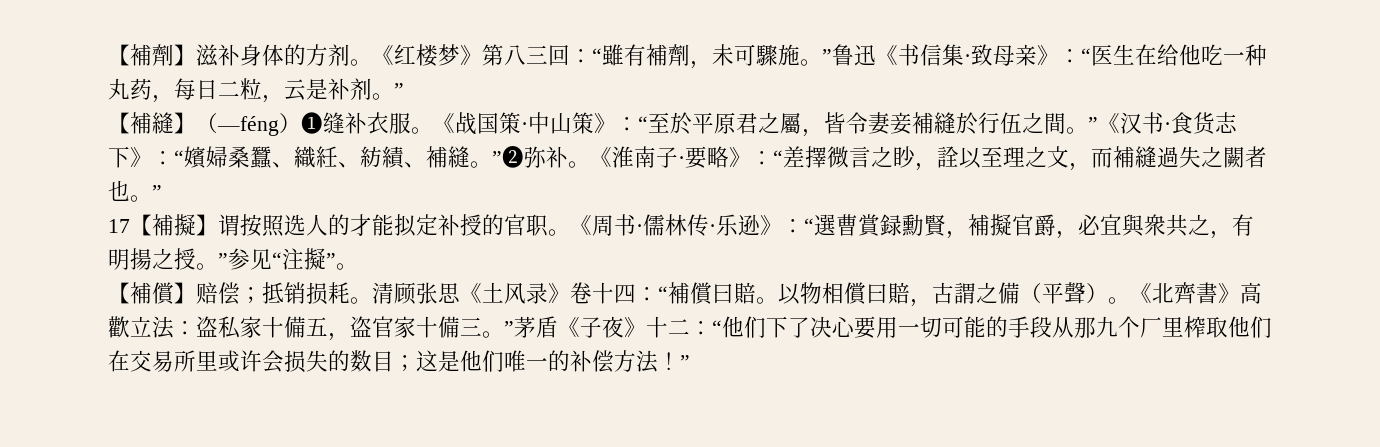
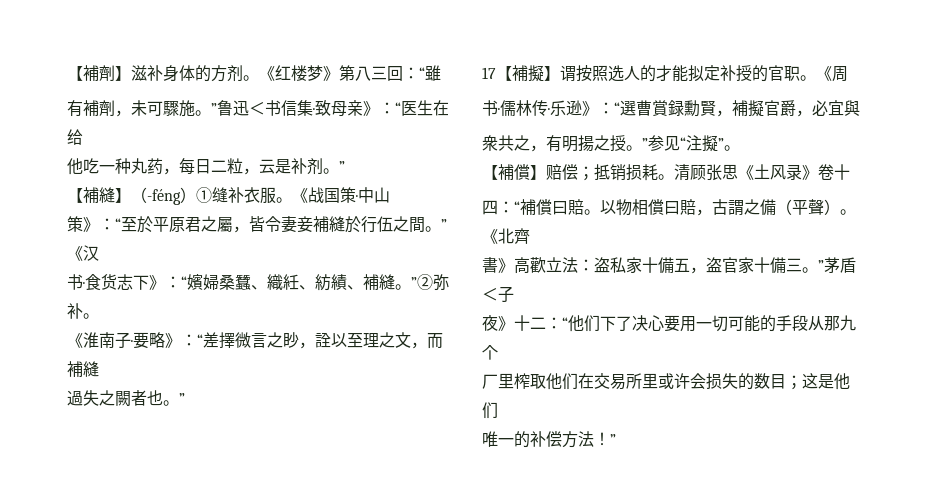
(624, 55) none -> (441, 73) //
[876,45,898,66] 《 -> [249,102,265,115] ＜
(1179, 55) none -> (83, 137) //
[217,112,323,136] —féng）❶ -> [147,187,212,205] -féng）①
(572, 123) none -> (390, 195) //
(1142, 123) none -> (99, 253) //
[492,146,524,168] ”❷ -> [411,274,433,290] ”②
(590, 164) none -> (99, 316) //
(1157, 157) none -> (99, 369) //
(614, 225) none -> (848, 74) //
(1145, 225) none -> (860, 108) //
(614, 293) none -> (850, 172) //
(1196, 293) none -> (530, 236) //
[558,317,602,338] 《子 -> [482,286,514,303] ＜子 //
(1140, 327) none -> (498, 352) //
(504, 361) none -> (498, 410) //

